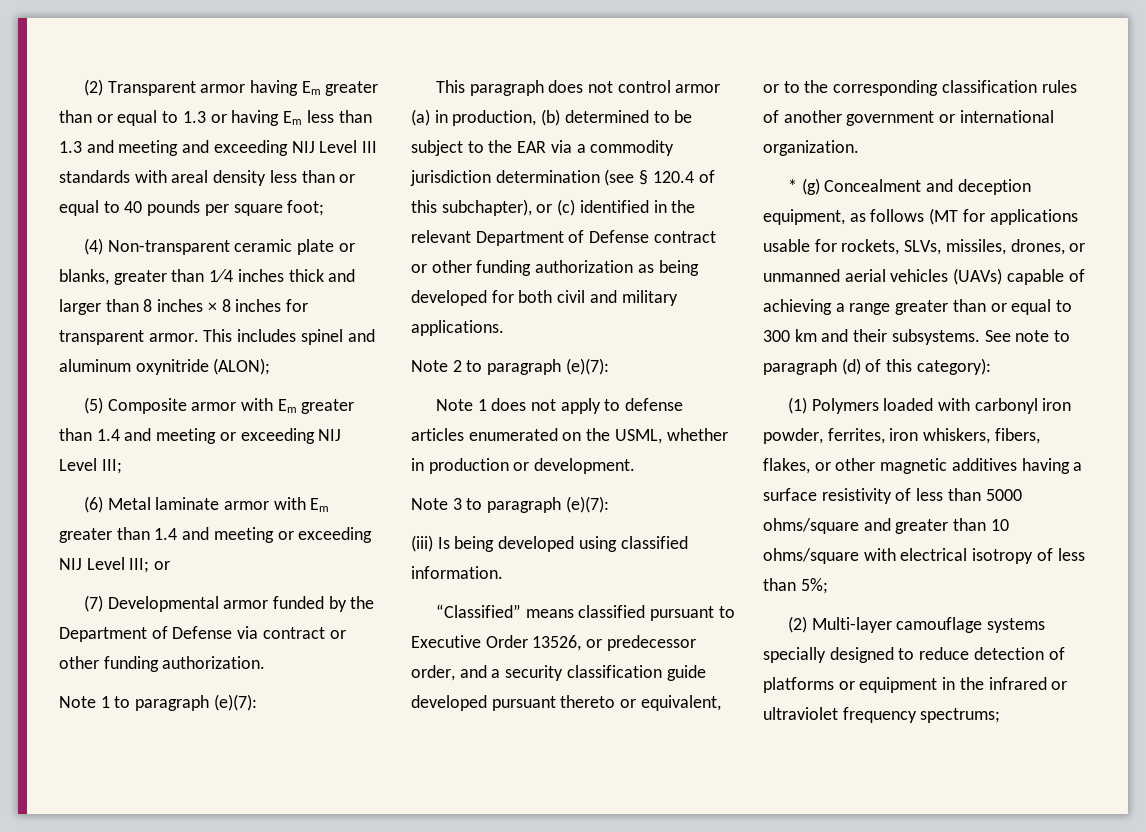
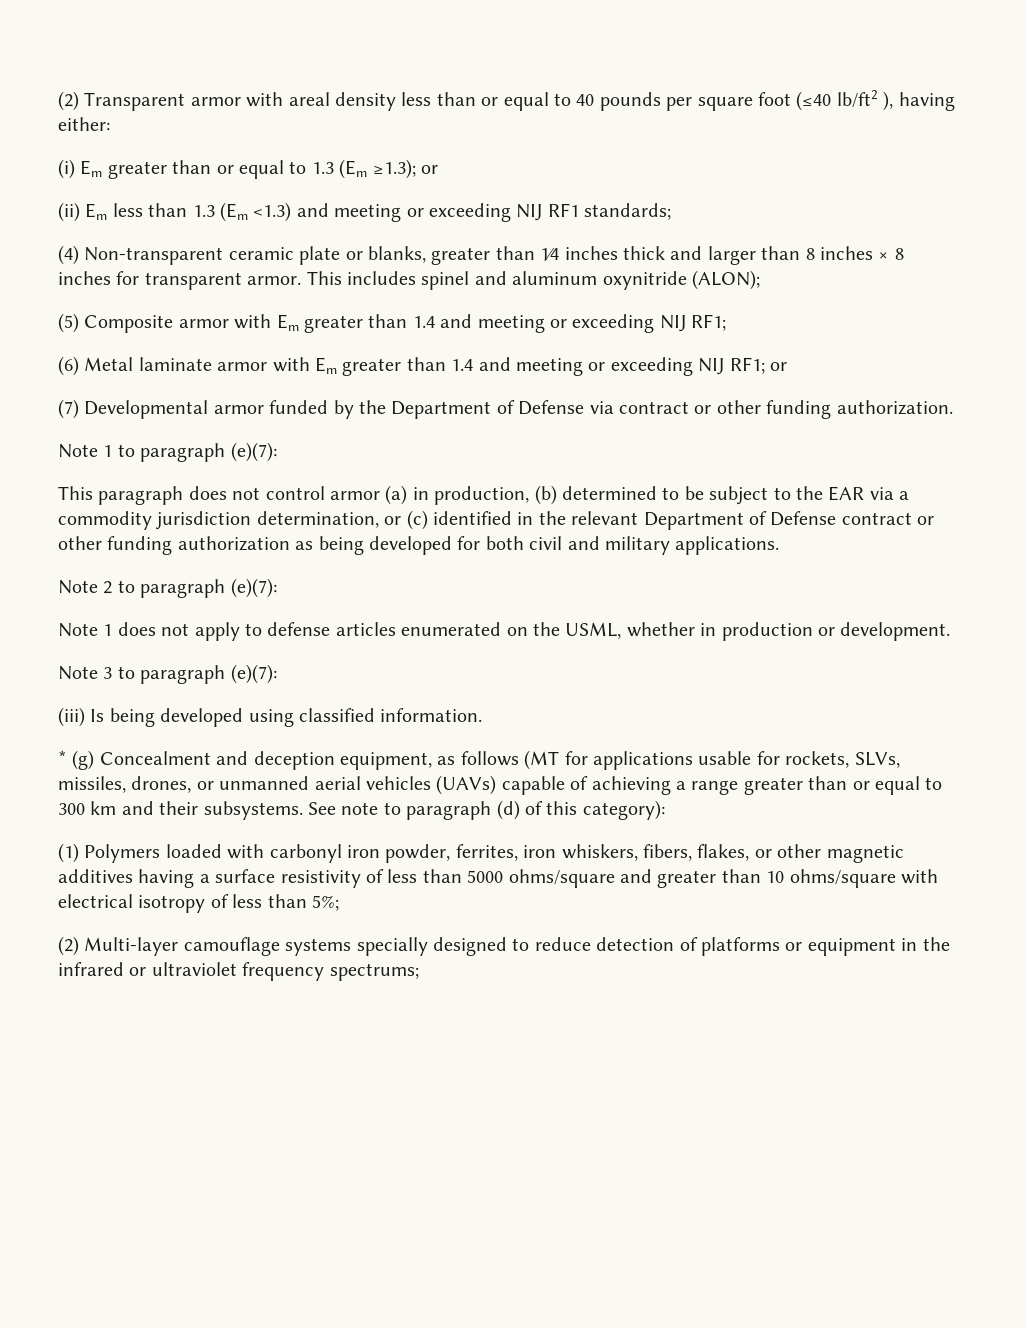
[250,80,379,96] [59,110,372,126] [59,140,378,156] [59,170,130,183] having Em greater than or equal to 1.3 or having Em less than 1.3 and meeting and exceeding NIJ Level III standards -> (241, 101) none
[287,200,325,216] foot; -> [757,90,955,111] [58,117,110,131] [58,159,438,179] [58,202,672,222] foot (≤40 lb/ft2 ), having either: // (i) Em greater than or equal to 1.3 (Em ≥1.3); or // (ii) Em less than 1.3 (Em <1.3) and meeting or exceeding NIJ RF1 standards;
[59,458,122,474] Level III; -> [691,314,727,331] RF1;
[86,557,150,573] Level III; -> [729,357,765,374] RF1;
[495,169,715,186] [411,199,532,216] determination (see § 120.4 of this subchapter), -> [256,511,379,528] determination,
[435,604,735,621] [411,635,696,651] [411,665,706,681] [411,695,721,711] [763,80,1077,96] [763,110,1054,126] [763,140,859,156] // “Classified” means classified pursuant to Executive Order 13526, or predecessor order, and a security classification guide developed pursuant thereto or equivalent, or to the corresponding classification rules of another government or international organization. -> (483, 715) none

